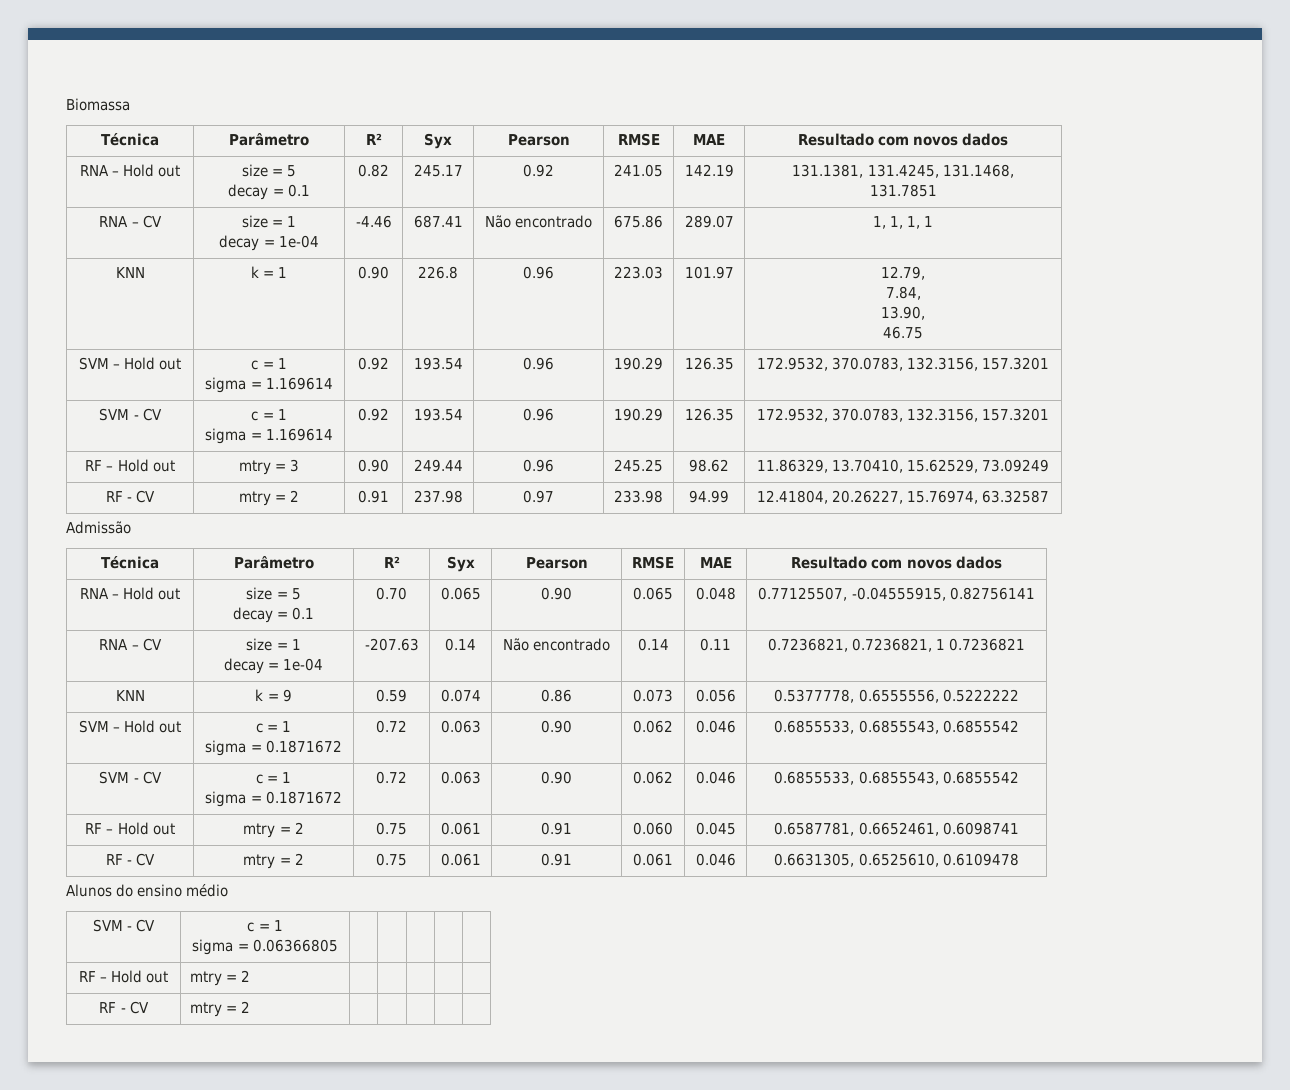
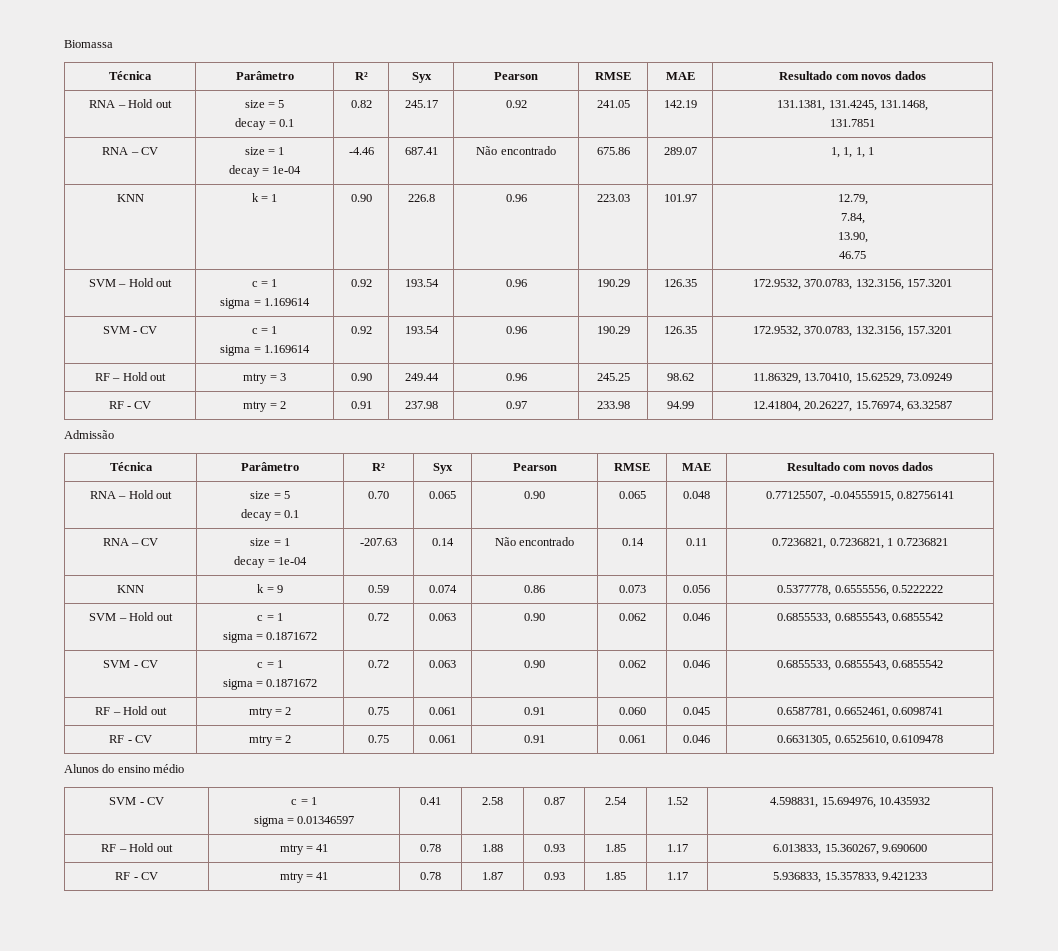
[252,939,338,952] [78,970,169,983] [190,970,251,986] [99,1001,149,1014] [190,1001,251,1017] 0.06366805 | | | | | // RF – Hold out | mtry = 2 | | | | | // RF - CV | mtry = 2 | | | | | -> [297,816,355,824] [420,797,441,805] [482,797,503,805] [543,797,565,805] [605,797,627,805] [666,797,688,805] [770,797,930,808] [101,843,173,852] [279,844,329,855] [420,844,441,852] [482,844,503,852] [543,844,565,852] [605,844,626,852] [666,844,688,852] [773,844,927,855] [115,872,158,880] [279,872,329,883] [420,872,441,880] [482,872,503,880] [543,872,565,880] [605,872,626,880] [666,872,688,880] [773,872,927,883] 0.01346597 | 0.41 | 2.58 | 0.87 | 2.54 | 1.52 | 4.598831, 15.694976, 10.435932 // RF – Hold out | mtry = 41 | 0.78 | 1.88 | 0.93 | 1.85 | 1.17 | 6.013833, 15.360267, 9.690600 // RF - CV | mtry = 41 | 0.78 | 1.87 | 0.93 | 1.85 | 1.17 | 5.936833, 15.357833, 9.421233

